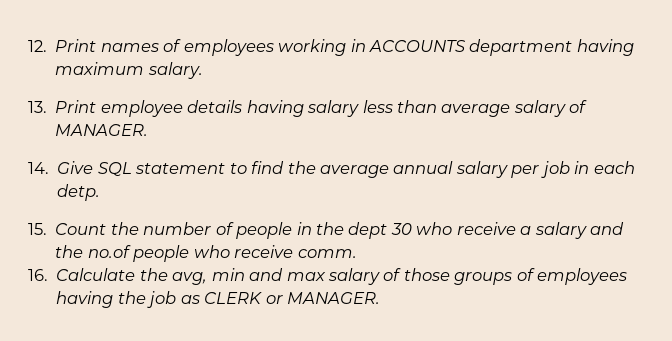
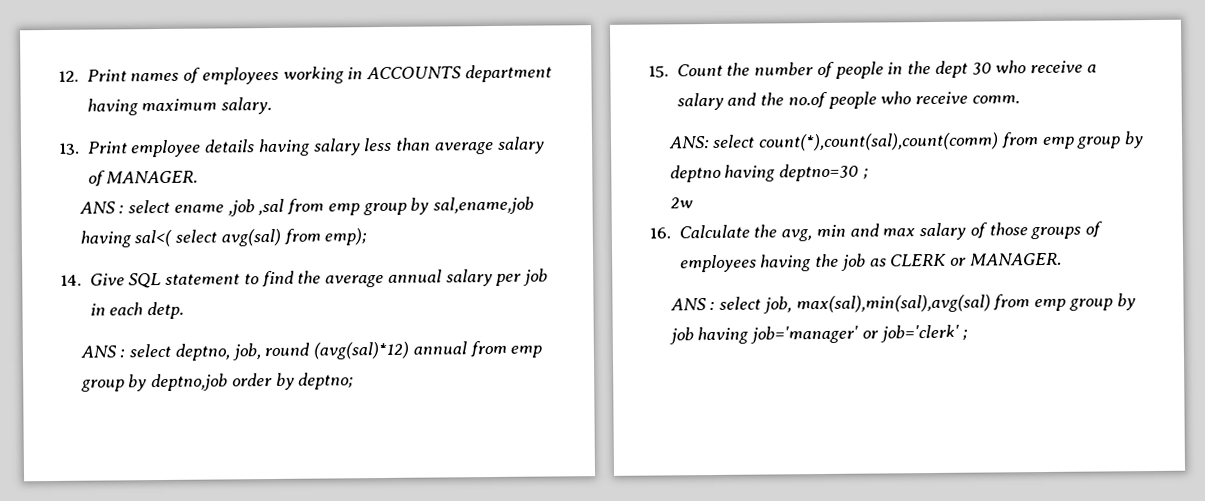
(149, 130) none -> [78,196,534,217] [79,228,368,248] // ANS : select ename ,job ,sal from emp group by sal,ename,job having sal<( select avg(sal) from emp);
(101, 192) none -> [79,340,543,361] [80,372,355,392] // ANS : select deptno, job, round (avg(sal)*12) annual from emp group by deptno,job order by deptno;
(357, 253) none -> [667,131,1145,152] [669,163,869,183] [669,197,693,209] // ANS: select count(*),count(sal),count(comm) from emp group by deptno having deptno=30 ; // 2w
(380, 298) none -> [669,293,1136,314] [668,324,969,345] // ANS : select job, max(sal),min(sal),avg(sal) from emp group by job having job='manager' or job='clerk' ;

